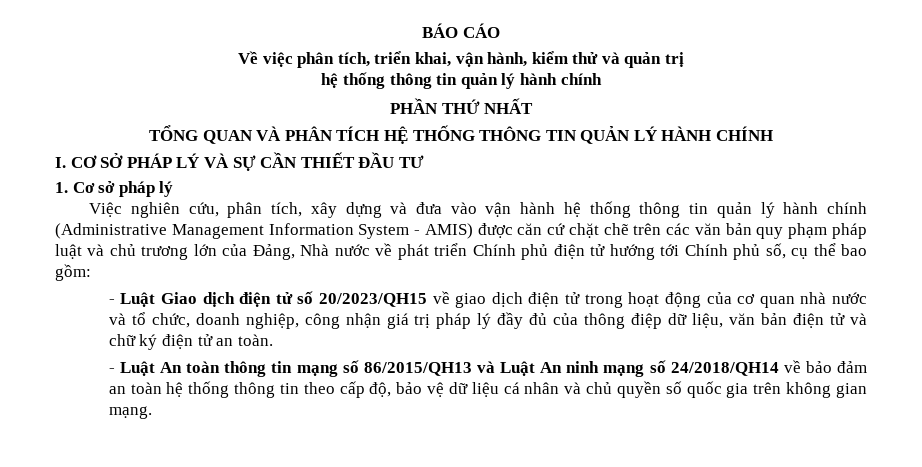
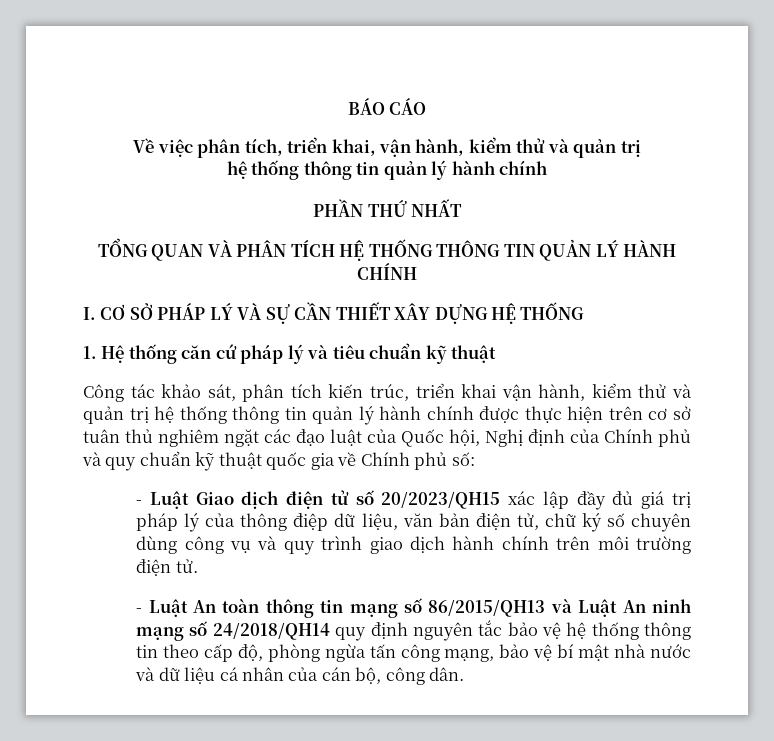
[358,152,424,168] [55,181,174,197] [89,201,867,218] [55,223,867,239] [55,243,867,260] [55,264,91,281] ĐẦU TƯ // 1. Cơ sở pháp lý // Việc nghiên cứu, phân tích, xây dựng và đưa vào vận hành hệ thống thông tin quản lý hành chính (Administrative Management Information System - AMIS) được căn cứ chặt chẽ trên các văn bản quy phạm pháp luật và chủ trương lớn của Đảng, Nhà nước về phát triển Chính phủ điện tử hướng tới Chính phủ số, cụ thể bao gồm: -> [394,302,585,324] [83,343,497,364] [83,383,692,402] [83,406,691,425] [83,429,691,447] [82,451,475,471] XÂY DỰNG HỆ THỐNG // 1. Hệ thống căn cứ pháp lý và tiêu chuẩn kỹ thuật // Công tác khảo sát, phân tích kiến trúc, triển khai vận hành, kiểm thử và quản trị hệ thống thông tin quản lý hành chính được thực hiện trên cơ sở tuân thủ nghiêm ngặt các đạo luật của Quốc hội, Nghị định của Chính phủ và quy chuẩn kỹ thuật quốc gia về Chính phủ số:
[432,291,868,308] [108,312,381,329] về giao dịch điện tử trong hoạt động của cơ quan nhà nước và tổ chức, doanh nghiệp, công nhận -> [508,491,634,510] xác lập đầy đủ
[497,312,548,329] đầy đủ -> (201, 522) none
[830,313,867,325] [108,334,273,350] tử và chữ ký điện tử an toàn. -> [516,513,692,532] [136,536,691,555] [136,559,198,576] tử, chữ ký số chuyên dùng công vụ và quy trình giao dịch hành chính trên môi trường điện tử.
[783,360,867,373] [108,382,162,394] về bảo đảm an toàn -> [335,620,561,641] quy định nguyên tắc bảo vệ
[396,381,867,398] [108,406,152,419] bảo vệ dữ liệu cá nhân và chủ quyền số quốc gia trên không gian mạng. -> [267,644,691,662] [135,667,465,685] phòng ngừa tấn công mạng, bảo vệ bí mật nhà nước và dữ liệu cá nhân của cán bộ, công dân.

